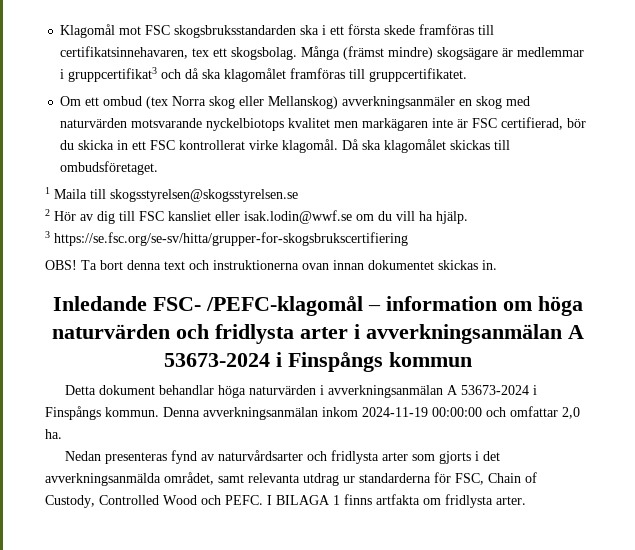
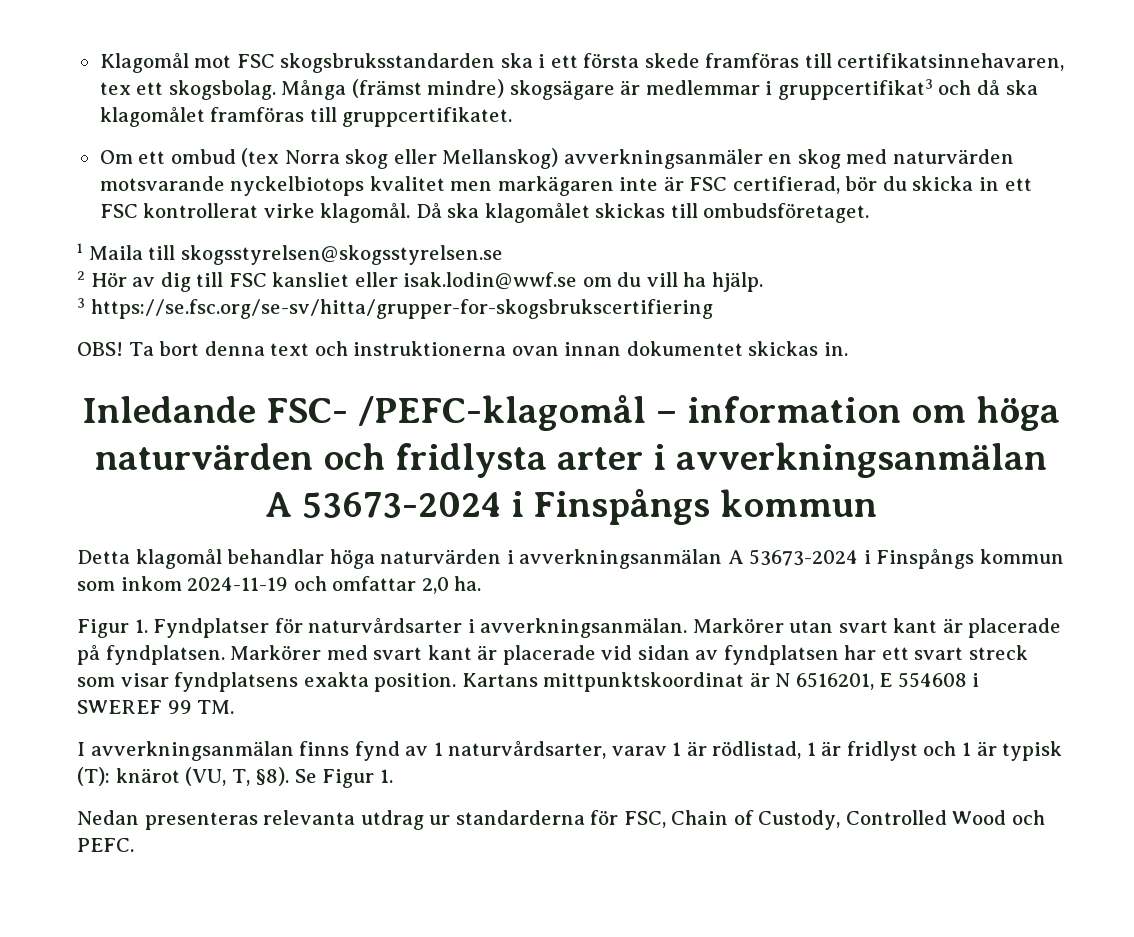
[98,385,155,395] dokument -> [135,548,222,569] klagomål
[105,407,318,420] kommun. Denna avverkningsanmälan -> [979,549,1064,564] [77,581,115,591] kommun som
[432,407,482,417] 00:00:00 -> (289, 584) none
[64,450,500,464] [45,472,244,486] Nedan presenteras fynd av naturvårdsarter och fridlysta arter som gjorts i det avverkningsanmälda området, samt -> [77,617,1062,638] [77,644,1029,665] [77,672,980,692] [77,700,235,714] [77,740,1063,761] [77,767,393,788] [77,810,258,830] Figur 1. Fyndplatser för naturvårdsarter i avverkningsanmälan. Markörer utan svart kant är placerade på fyndplatsen. Markörer med svart kant är placerade vid sidan av fyndplatsen har ett svart streck som visar fyndplatsens exakta position. Kartans mittpunktskoordinat är N 6516201, E 554608 i SWEREF 99 TM. // I avverkningsanmälan finns fynd av 1 naturvårdsarter, varav 1 är rödlistad, 1 är fridlyst och 1 är typisk (T): knärot (VU, T, §8). Se Figur 1. // Nedan presenteras
[267,494,526,508] I BILAGA 1 finns artfakta om fridlysta arter. -> (134, 845) none

